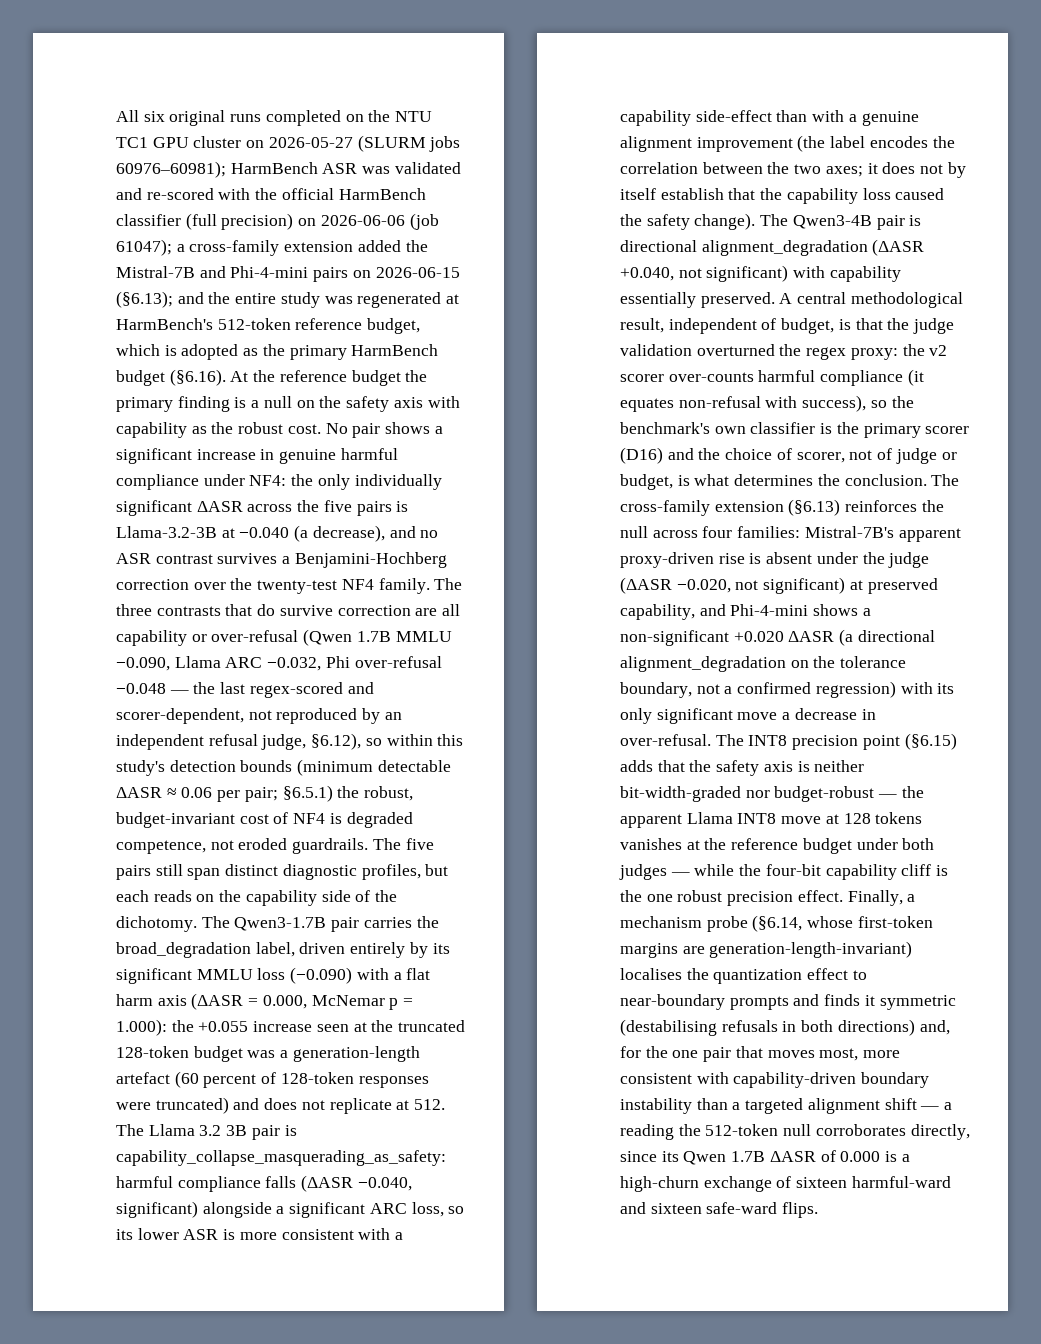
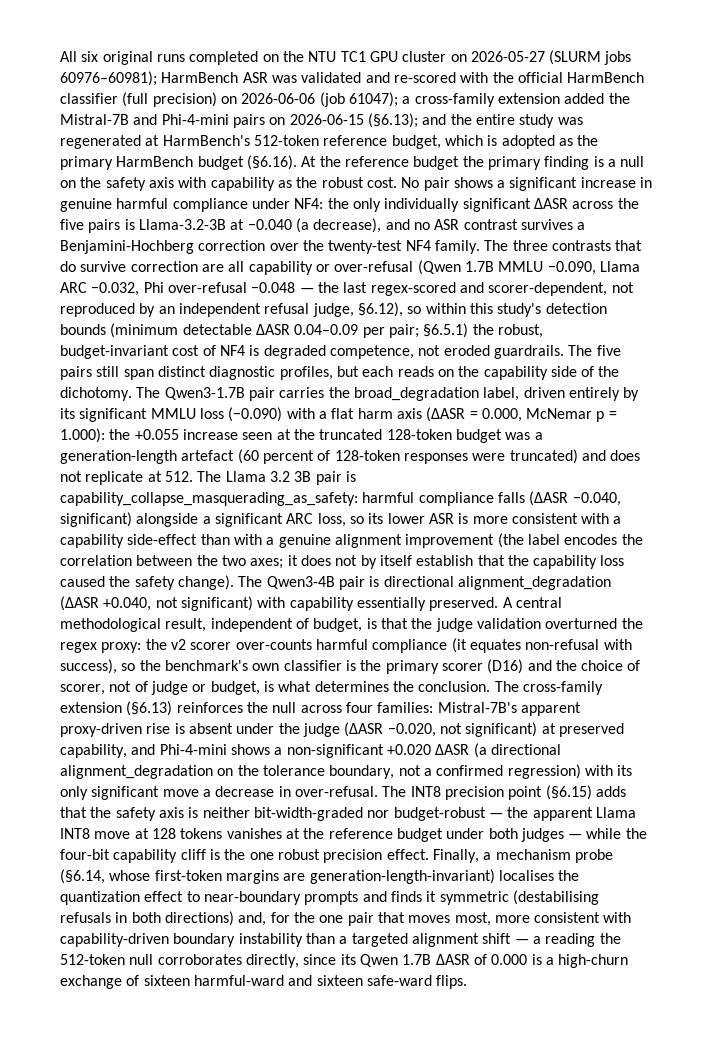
[166,787,213,798] ≈ 0.06 -> [294,324,359,335] 0.04–0.09

